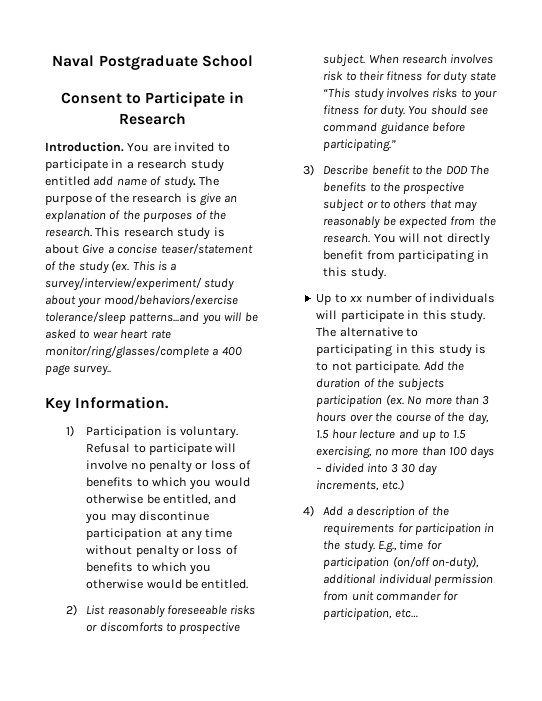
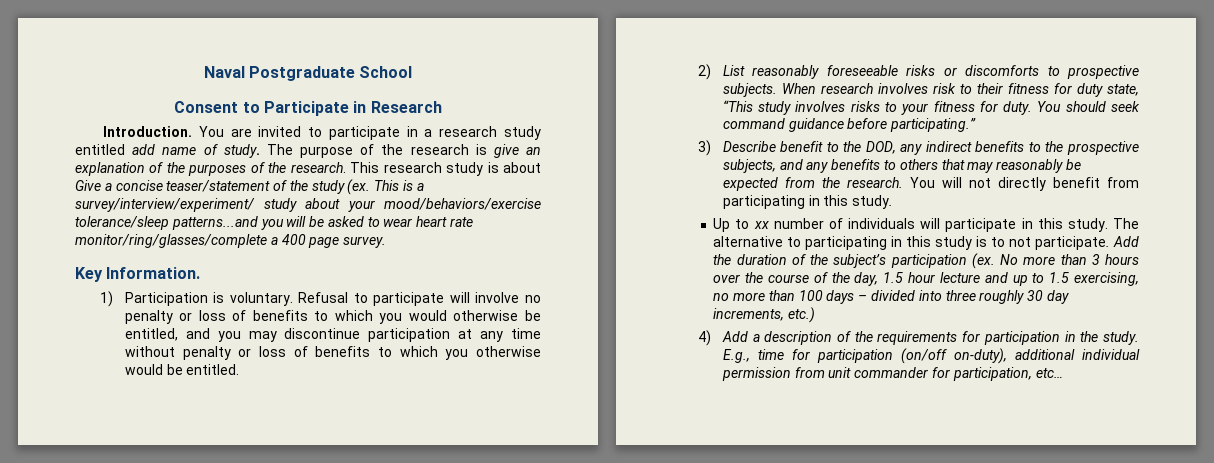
[73,365,112,376] survey.. -> [343,236,387,248] survey.
[323,54,366,67] subject. -> [722,83,777,97] subjects.
[469,72,496,81] state -> [1107,84,1139,96] state,
[470,107,489,115] see -> [1111,101,1140,112] seek
[445,165,490,175] DOD The -> [865,141,972,155] DOD, any indirect
[323,199,378,212] subject or -> [722,159,881,173] subjects, and any benefits
[397,378,444,391] subjects -> [833,254,887,268] subject’s
[390,464,398,473] 3 -> [945,290,1025,304] three roughly

